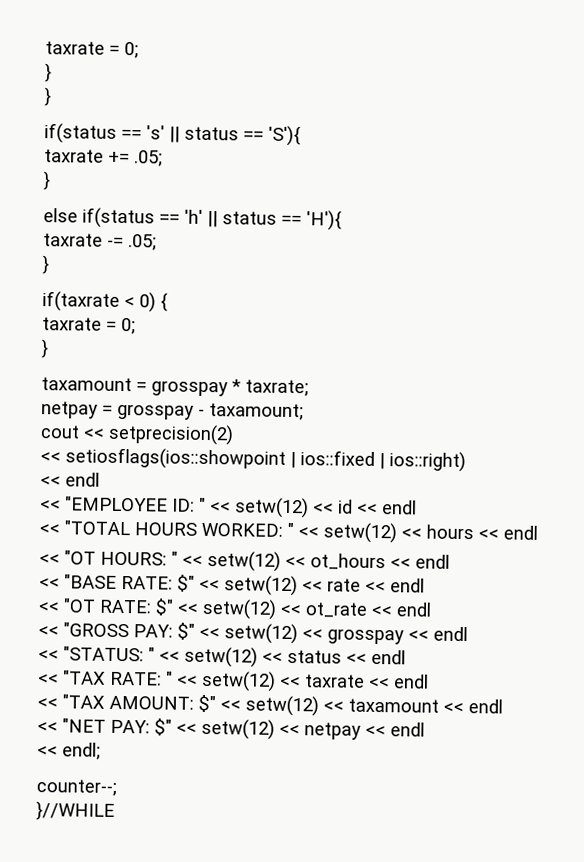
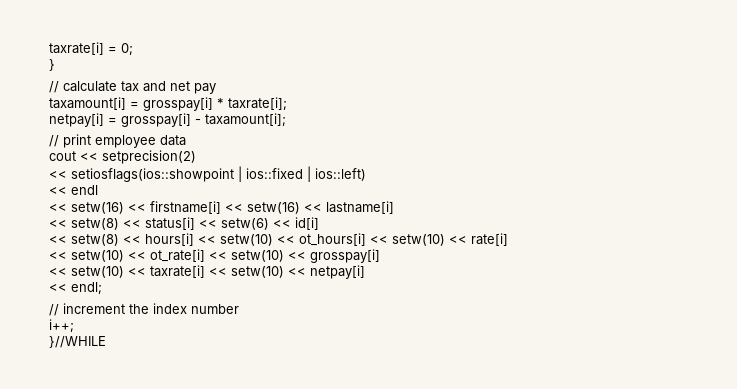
[45,41,139,59] [45,63,52,83] [44,87,52,107] [44,123,301,147] [44,149,163,167] [43,171,51,191] [43,207,342,231] [43,233,157,251] [42,255,50,275] [42,291,168,313] [42,317,136,335] [41,339,49,359] [41,377,309,397] [41,401,304,421] taxrate = 0; // } // } // if(status == 's' || status == 'S'){ // taxrate += .05; // } // else if(status == 'h' || status == 'H'){ // taxrate -= .05; // } // if(taxrate < 0) { // taxrate = 0; // } // taxamount = grosspay * taxrate; // netpay = grosspay - taxamount; -> [49,42,133,56] [49,59,55,71] [49,81,216,94] [49,97,287,111] [49,113,286,127] [49,134,186,148] taxrate[i] = 0; // } // // calculate tax and net pay // taxamount[i] = grosspay[i] * taxrate[i]; // netpay[i] = grosspay[i] - taxamount[i]; // // print employee data
[389,451,466,473] [40,472,100,487] [40,496,417,519] [39,520,538,544] [39,550,450,572] [39,574,425,597] [38,598,432,620] [38,622,468,645] [38,646,406,668] [38,670,429,692] [37,694,503,717] [37,718,425,740] [37,742,101,760] [36,779,117,796] ios::right) // << endl // << "EMPLOYEE ID: " << setw(12) << id << endl // << "TOTAL HOURS WORKED: " << setw(12) << hours << endl // << "OT HOURS: " << setw(12) << ot_hours << endl // << "BASE RATE: $" << setw(12) << rate << endl // << "OT RATE: $" << setw(12) << ot_rate << endl // << "GROSS PAY: $" << setw(12) << grosspay << endl // << "STATUS: " << setw(12) << status << endl // << "TAX RATE: " << setw(12) << taxrate << endl // << "TAX AMOUNT: $" << setw(12) << taxamount << endl // << "NET PAY: $" << setw(12) << netpay << endl // << endl; // counter--; -> [315,168,366,181] [49,185,98,195] [49,201,394,214] [49,217,319,230] [49,233,508,246] [49,249,380,263] [49,265,365,279] [49,282,102,295] [49,303,239,316] [49,319,74,333] ios::left) // << endl // << setw(16) << firstname[i] << setw(16) << lastname[i] // << setw(8) << status[i] << setw(6) << id[i] // << setw(8) << hours[i] << setw(10) << ot_hours[i] << setw(10) << rate[i] // << setw(10) << ot_rate[i] << setw(10) << grosspay[i] // << setw(10) << taxrate[i] << setw(10) << netpay[i] // << endl; // // increment the index number // i++;

